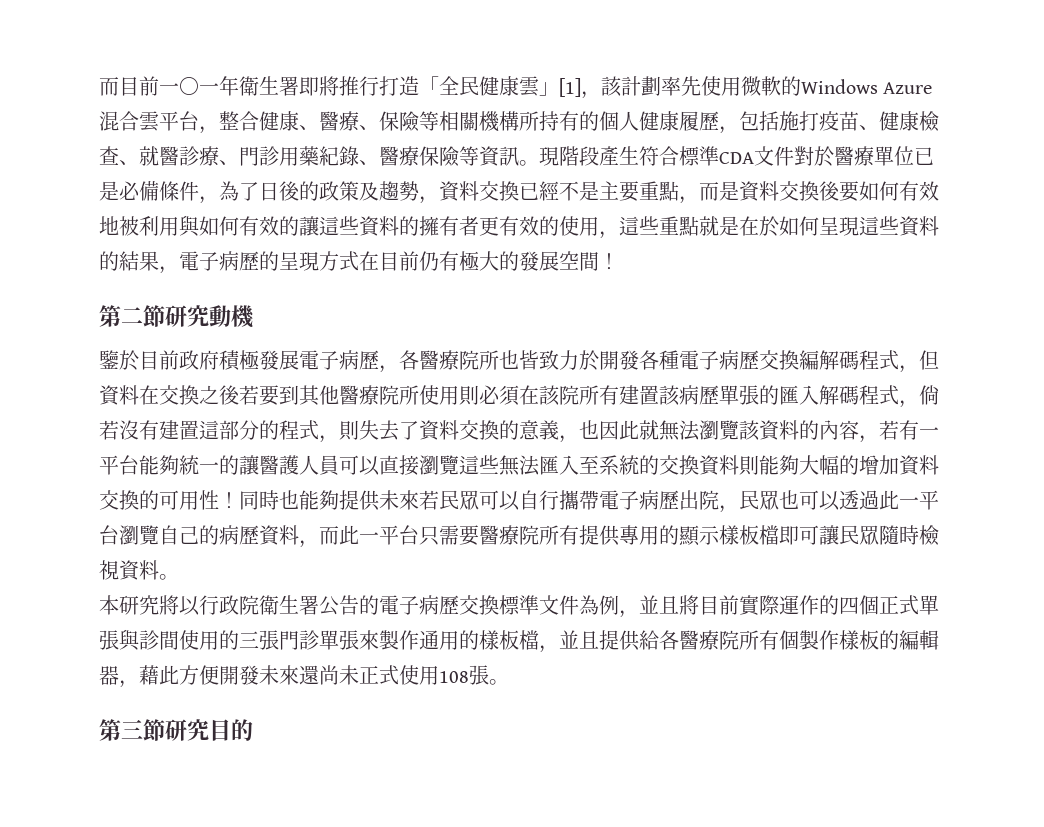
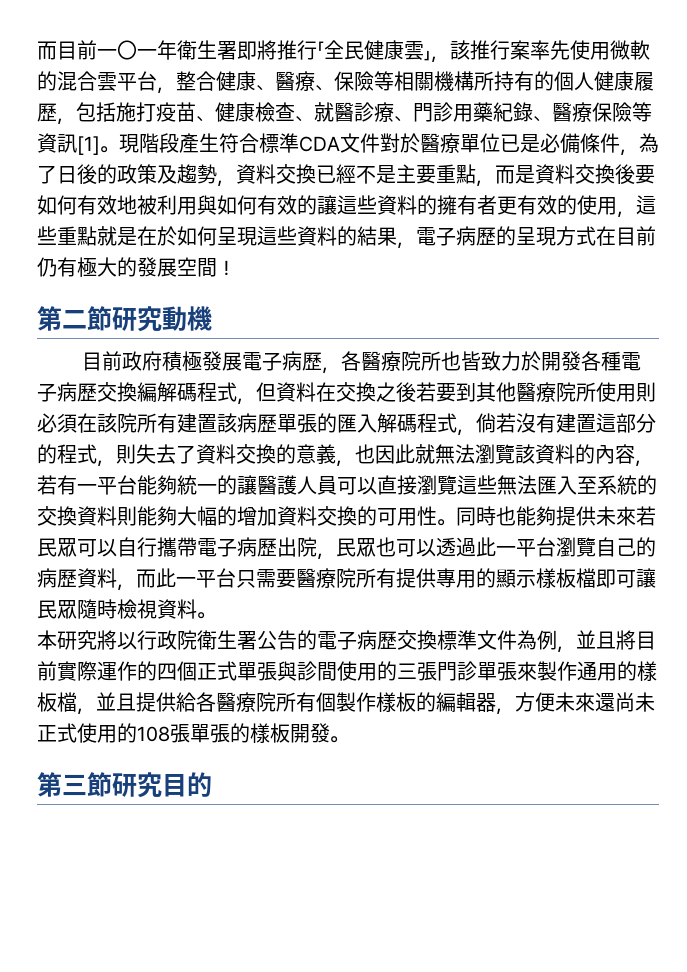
[379,76,419,96] 打造 -> (317, 50) none
[559,76,661,99] [1]，該計劃 -> [431,40,530,63] ，該推行案
[801,79,933,94] Windows Azure -> (57, 81) none
(519, 156) none -> [77,136,100,155] [1]
[99,350,139,371] 鑒於 -> (212, 318) none
[219,491,239,509] ！ -> [437,519,456,526] 。
[139,665,259,685] 藉此方便開發 -> [515,692,555,712] 方便
[439,665,489,685] 108張 -> [117,723,330,743] 的108張單張的樣板開發

